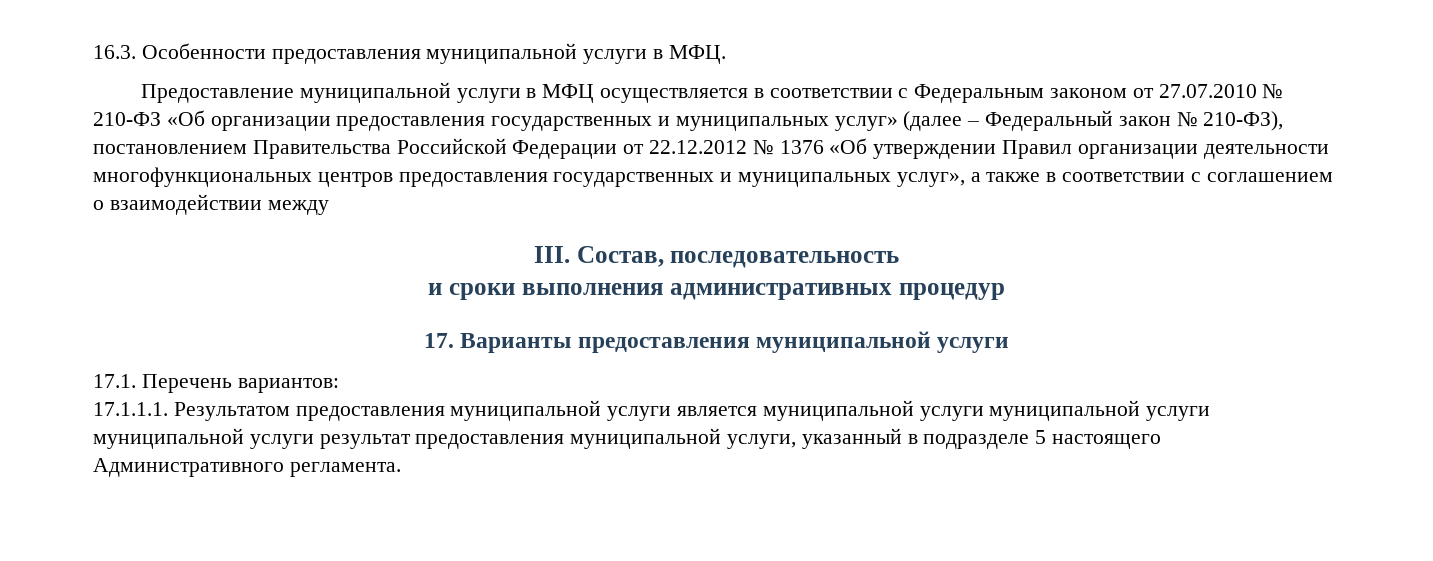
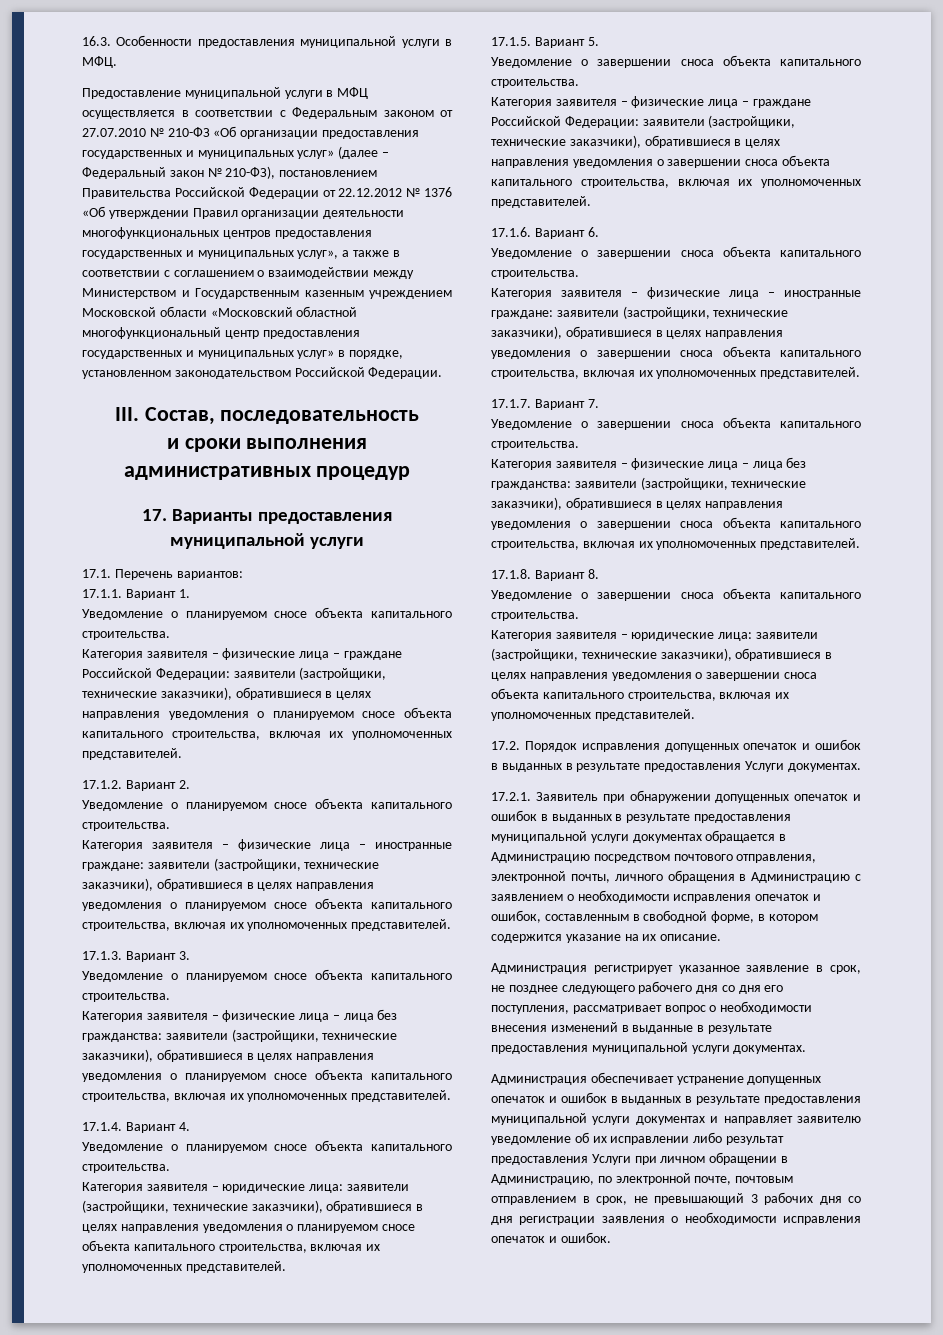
(329, 207) none -> [82,288,452,299] [82,306,358,317] [82,327,360,339] [82,350,403,359] [82,367,443,379] Министерством и Государственным казенным учреждением Московской области «Московский областной многофункциональный центр предоставления государственных и муниципальных услуг» в порядке, установленном законодательством Российской Федерации.
[93,400,1211,421] [93,428,1162,449] [93,458,401,477] 17.1.1.1. Результатом предоставления муниципальной услуги является муниципальной услуги муниципальной услуги муниципальной услуги результат предоставления муниципальной услуги, указанный в подразделе 5 настоящего Административного регламента. -> [82,589,190,600] [82,607,453,620] [82,631,170,640] [82,648,402,660] [82,667,387,680] [82,687,372,700] [82,707,453,720] [82,731,452,740] [82,748,182,760] [82,780,190,791] [82,798,453,811] [82,822,170,831] [82,839,452,851] [82,858,380,871] [82,878,375,891] [82,898,452,911] [82,919,452,931] [82,951,190,962] [82,969,453,982] [82,993,170,1002] [82,1009,398,1022] [82,1029,398,1042] [82,1049,375,1062] [82,1069,452,1082] [82,1090,452,1102] [82,1122,190,1133] [82,1140,453,1153] [82,1164,170,1173] [82,1182,409,1193] [82,1200,424,1213] [82,1224,415,1233] [82,1240,381,1253] [82,1261,286,1273] [491,37,599,48] [491,55,861,68] [491,79,579,88] [491,96,811,108] [491,115,796,128] [491,135,781,148] [491,155,830,168] [491,179,861,188] [491,196,591,208] [491,227,599,239] [491,246,861,259] [491,270,579,279] [491,287,861,299] [491,306,789,319] [491,326,784,339] [491,346,861,359] [491,367,861,379] [491,399,599,410] [491,417,861,430] [491,441,579,450] [491,457,807,470] [491,477,807,490] [491,497,784,510] [491,517,861,530] [491,538,861,550] [491,569,599,581] [491,588,861,601] [491,612,579,621] [491,630,818,641] [491,648,833,661] [491,672,817,681] [491,688,790,701] [491,709,695,721] [491,739,861,752] [491,761,861,772] [491,790,861,803] [491,810,791,823] [491,830,787,843] [491,852,817,863] [491,870,861,883] [491,890,821,903] [491,910,818,923] [491,934,722,943] [491,963,861,974] [491,981,784,994] [491,1001,813,1014] [491,1022,772,1034] [491,1042,807,1054] [491,1072,822,1085] [491,1092,861,1105] [491,1113,861,1125] [491,1132,784,1145] [491,1152,788,1165] [491,1173,794,1185] [491,1192,861,1205] [491,1212,861,1225] [491,1232,611,1243] 17.1.1. Вариант 1. // Уведомление о планируемом сносе объекта капитального строительства. // Категория заявителя – физические лица – граждане Российской Федерации: заявители (застройщики, технические заказчики), обратившиеся в целях направления уведомления о планируемом сносе объекта капитального строительства, включая их уполномоченных представителей. // 17.1.2. Вариант 2. // Уведомление о планируемом сносе объекта капитального строительства. // Категория заявителя – физические лица – иностранные граждане: заявители (застройщики, технические заказчики), обратившиеся в целях направления уведомления о планируемом сносе объекта капитального строительства, включая их уполномоченных представителей. // 17.1.3. Вариант 3. // Уведомление о планируемом сносе объекта капитального строительства. // Категория заявителя – физические лица – лица без гражданства: заявители (застройщики, технические заказчики), обратившиеся в целях направления уведомления о планируемом сносе объекта капитального строительства, включая их уполномоченных представителей. // 17.1.4. Вариант 4. // Уведомление о планируемом сносе объекта капитального строительства. // Категория заявителя – юридические лица: заявители (застройщики, технические заказчики), обратившиеся в целях направления уведомления о планируемом сносе объекта капитального строительства, включая их уполномоченных представителей. // 17.1.5. Вариант 5. // Уведомление о завершении сноса объекта капитального строительства. // Категория заявителя – физические лица – граждане Российской Федерации: заявители (застройщики, технические заказчики), обратившиеся в целях направления уведомления о завершении сноса объекта капитального строительства, включая их уполномоченных представителей. // 17.1.6. Вариант 6. // Уведомление о завершении сноса объекта капитального строительства. // Категория заявителя – физические лица – иностранные граждане: заявители (застройщики, технические заказчики), обратившиеся в целях направления уведомления о завершении сноса объекта капитального строительства, включая их уполномоченных представителей. // 17.1.7. Вариант 7. // Уведомление о завершении сноса объекта капитального строительства. // Категория заявителя – физические лица – лица без гражданства: заявители (застройщики, технические заказчики), обратившиеся в целях направления уведомления о завершении сноса объекта капитального строительства, включая их уполномоченных представителей. // 17.1.8. Вариант 8. // Уведомление о завершении сноса объекта капитального строительства. // Категория заявителя – юридические лица: заявители (застройщики, технические заказчики), обратившиеся в целях направления уведомления о завершении сноса объекта капитального строительства, включая их уполномоченных представителей. // 17.2. Порядок исправления допущенных опечаток и ошибок в выданных в результате предоставления Услуги документах. // 17.2.1. Заявитель при обнаружении допущенных опечаток и ошибок в выданных в результате предоставления муниципальной услуги документах обращается в Администрацию посредством почтового отправления, электронной почты, личного обращения в Администрацию с заявлением о необходимости исправления опечаток и ошибок, составленным в свободной форме, в котором содержится указание на их описание. // Администрация регистрирует указанное заявление в срок, не позднее следующего рабочего дня со дня его поступления, рассматривает вопрос о необходимости внесения изменений в выданные в результате предоставления муниципальной услуги документах. // Администрация обеспечивает устранение допущенных опечаток и ошибок в выданных в результате предоставления муниципальной услуги документах и направляет заявителю уведомление об их исправлении либо результат предоставления Услуги при личном обращении в Администрацию, по электронной почте, почтовым отправлением в срок, не превышающий 3 рабочих дня со дня регистрации заявления о необходимости исправления опечаток и ошибок.

